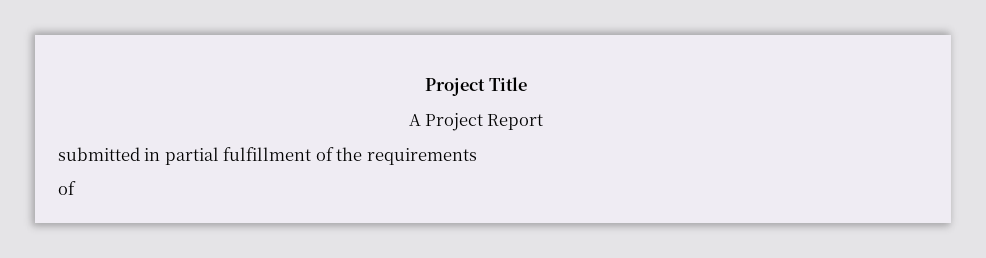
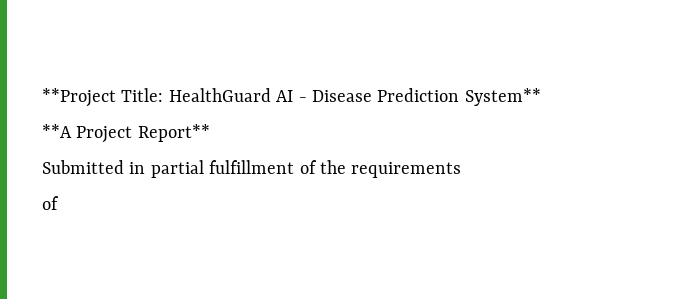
[425,77,527,96] [408,113,544,131] [58,147,140,161] Project Title // A Project Report // submitted -> [42,88,541,107] [42,124,210,143] [42,160,124,174] **Project Title: HealthGuard AI - Disease Prediction System** // **A Project Report** // Submitted

